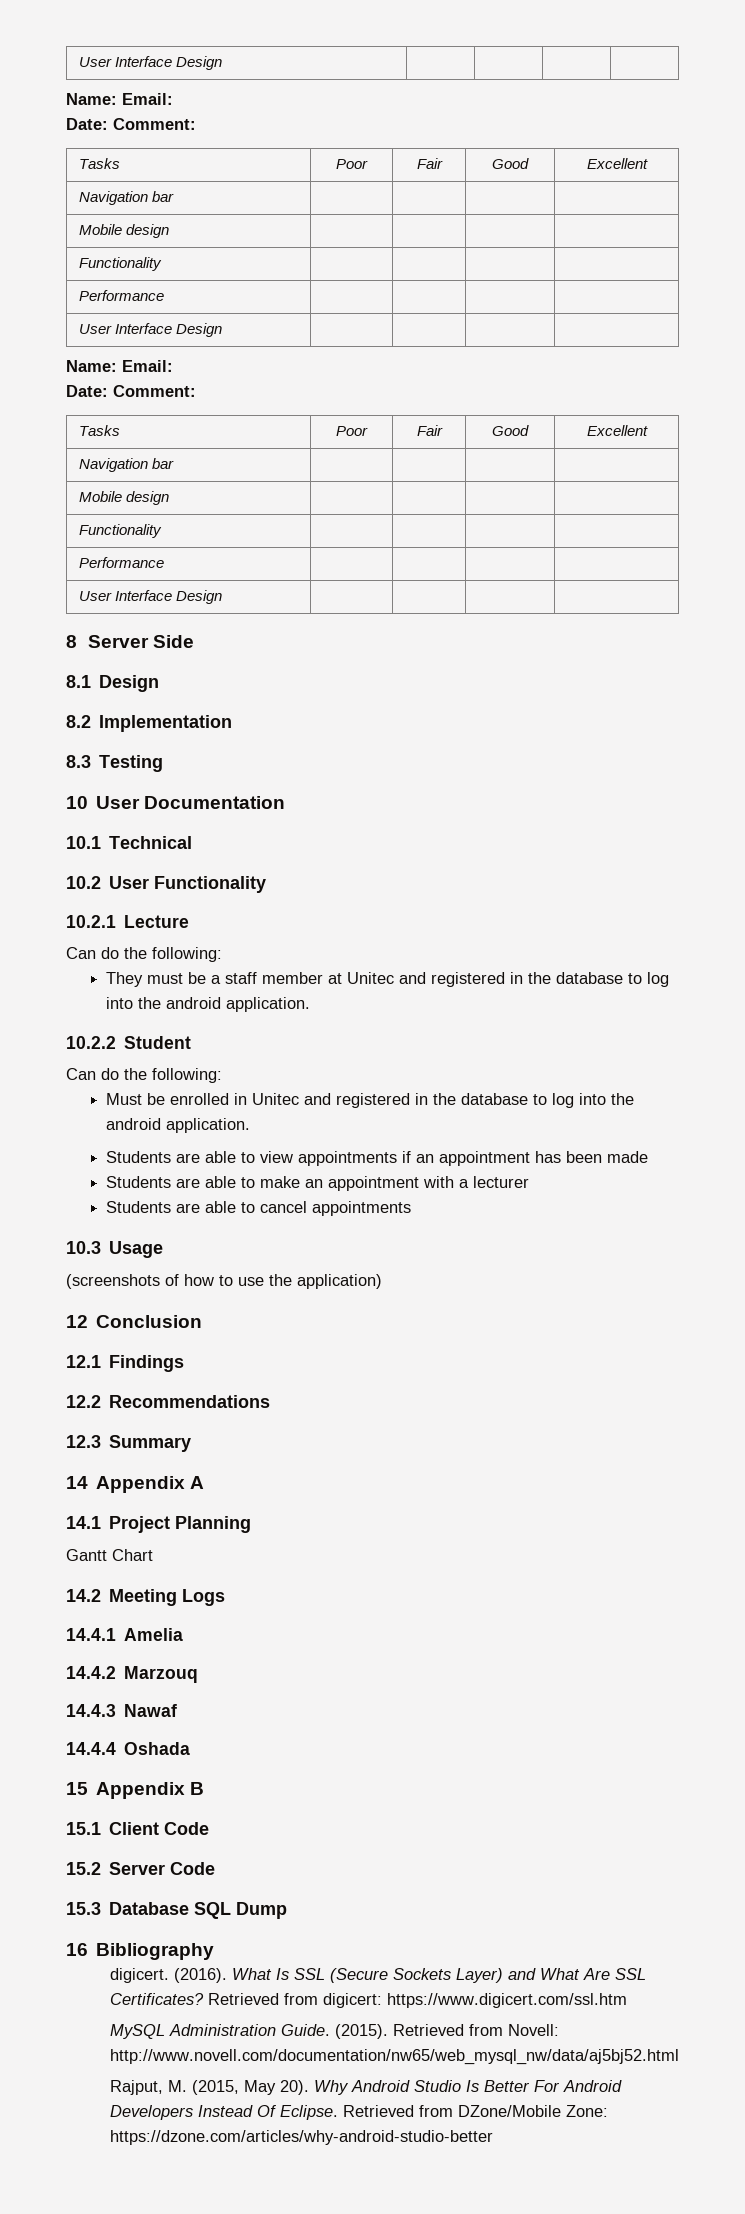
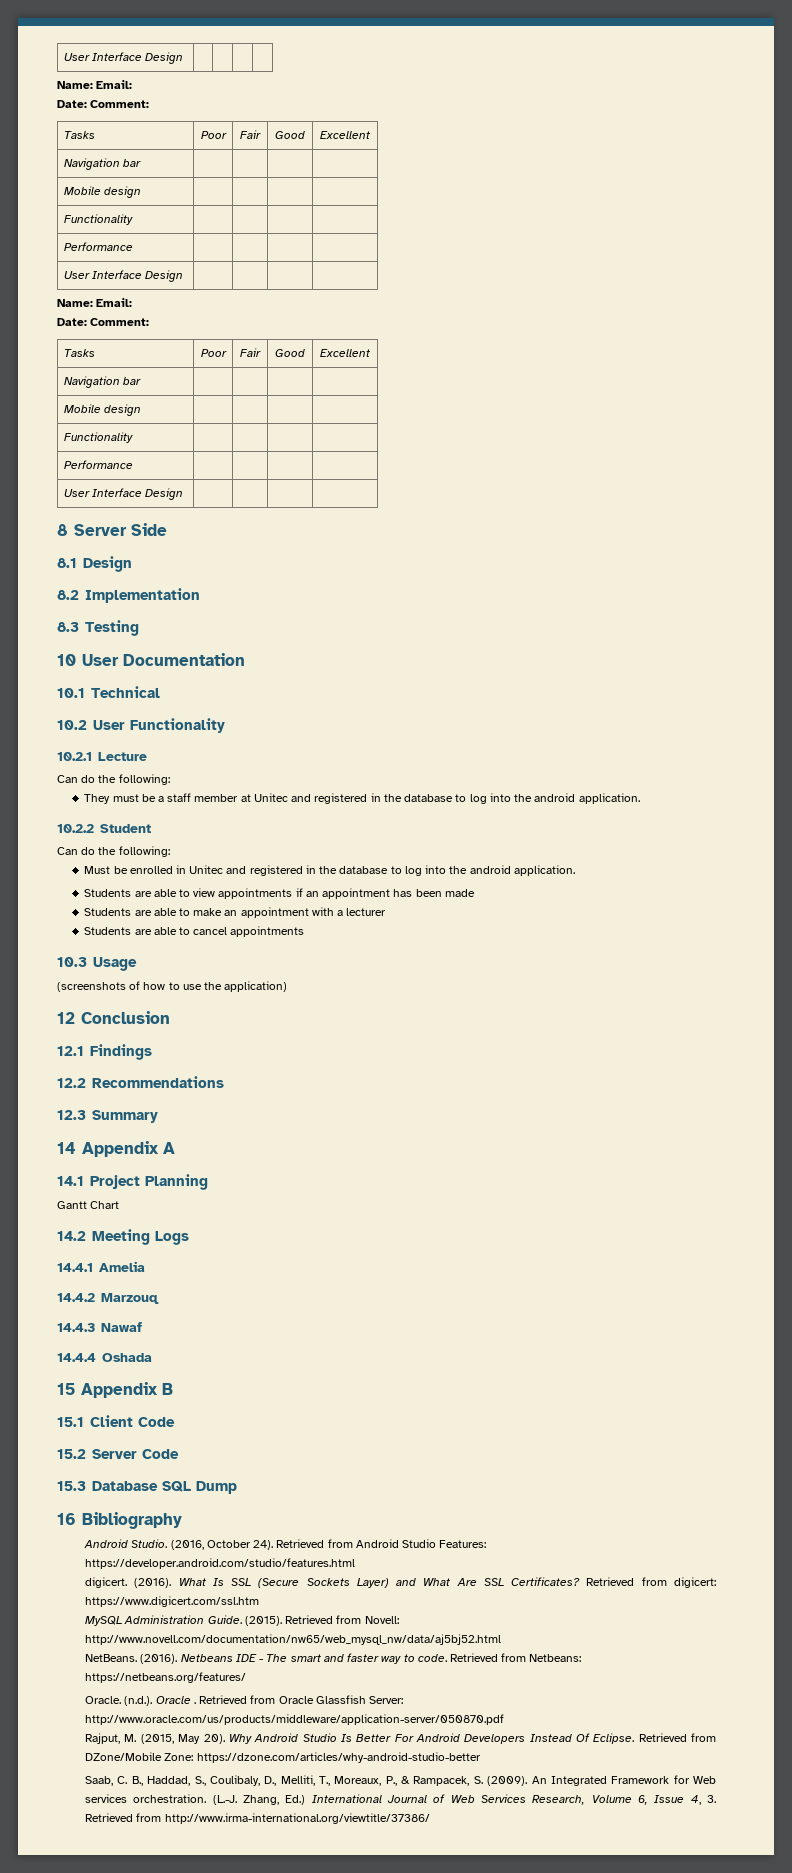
(215, 1951) none -> [84,1539,487,1550] [85,1558,356,1569] // Android Studio. (2016, October 24). Retrieved from Android Studio Features: https://developer.android.com/studio/features.html
(679, 2057) none -> [85,1653,582,1664] [85,1672,247,1683] [85,1695,404,1706] [85,1714,505,1725] // NetBeans. (2016). Netbeans IDE - The smart and faster way to code. Retrieved from Netbeans: https://netbeans.org/features/ // Oracle. (n.d.). Oracle . Retrieved from Oracle Glassfish Server: http://www.oracle.com/us/products/middleware/application-server/050870.pdf
(493, 2137) none -> [85,1775,717,1786] [85,1794,716,1805] [85,1813,430,1824] // Saab, C. B., Haddad, S., Coulibaly, D., Melliti, T., Moreaux, P., & Rampacek, S. (2009). An Integrated Framework for Web services orchestration. (L.-J. Zhang, Ed.) International Journal of Web Services Research, Volume 6, Issue 4, 3. Retrieved from http://www.irma-international.org/viewtitle/37386/

